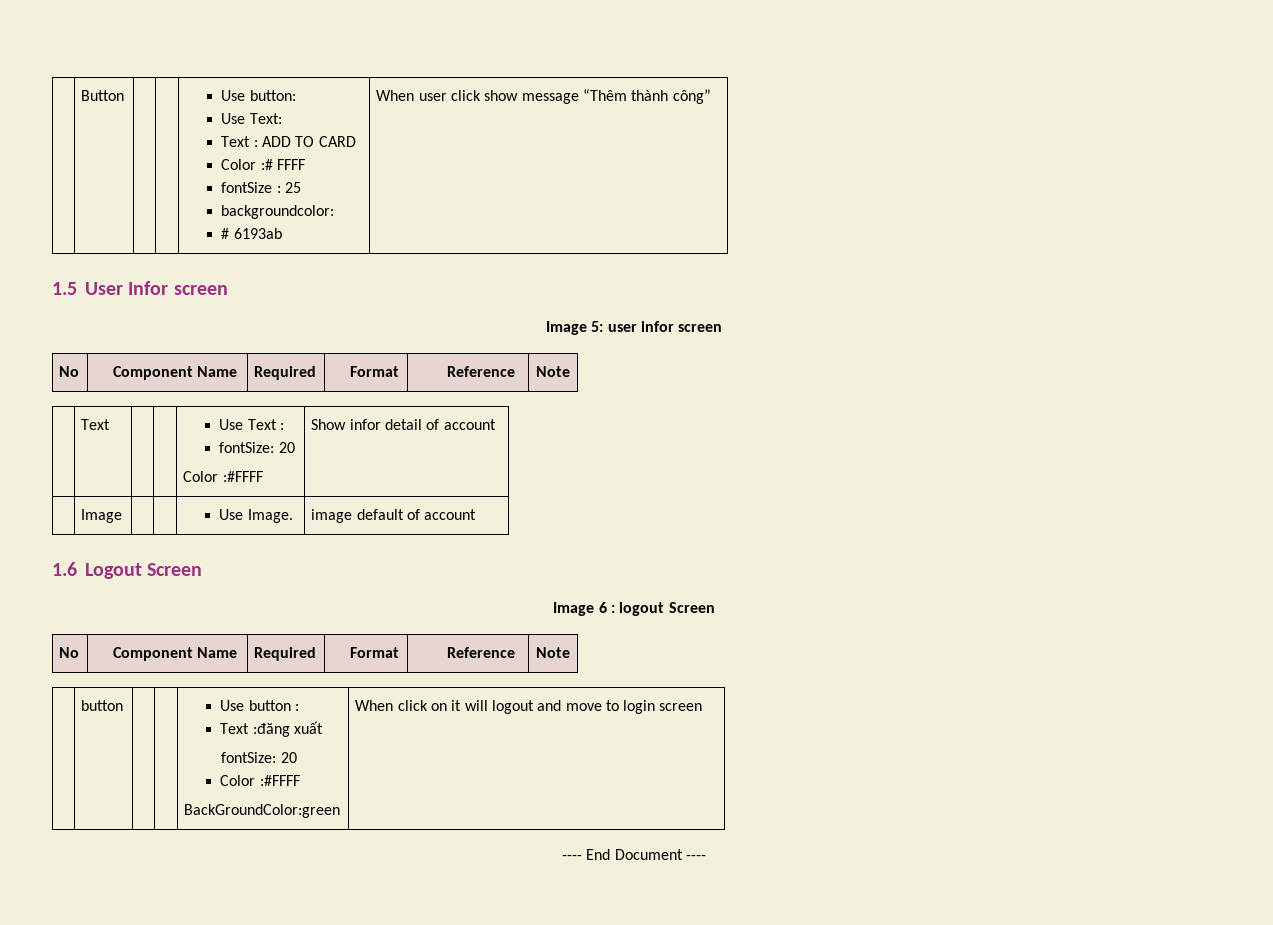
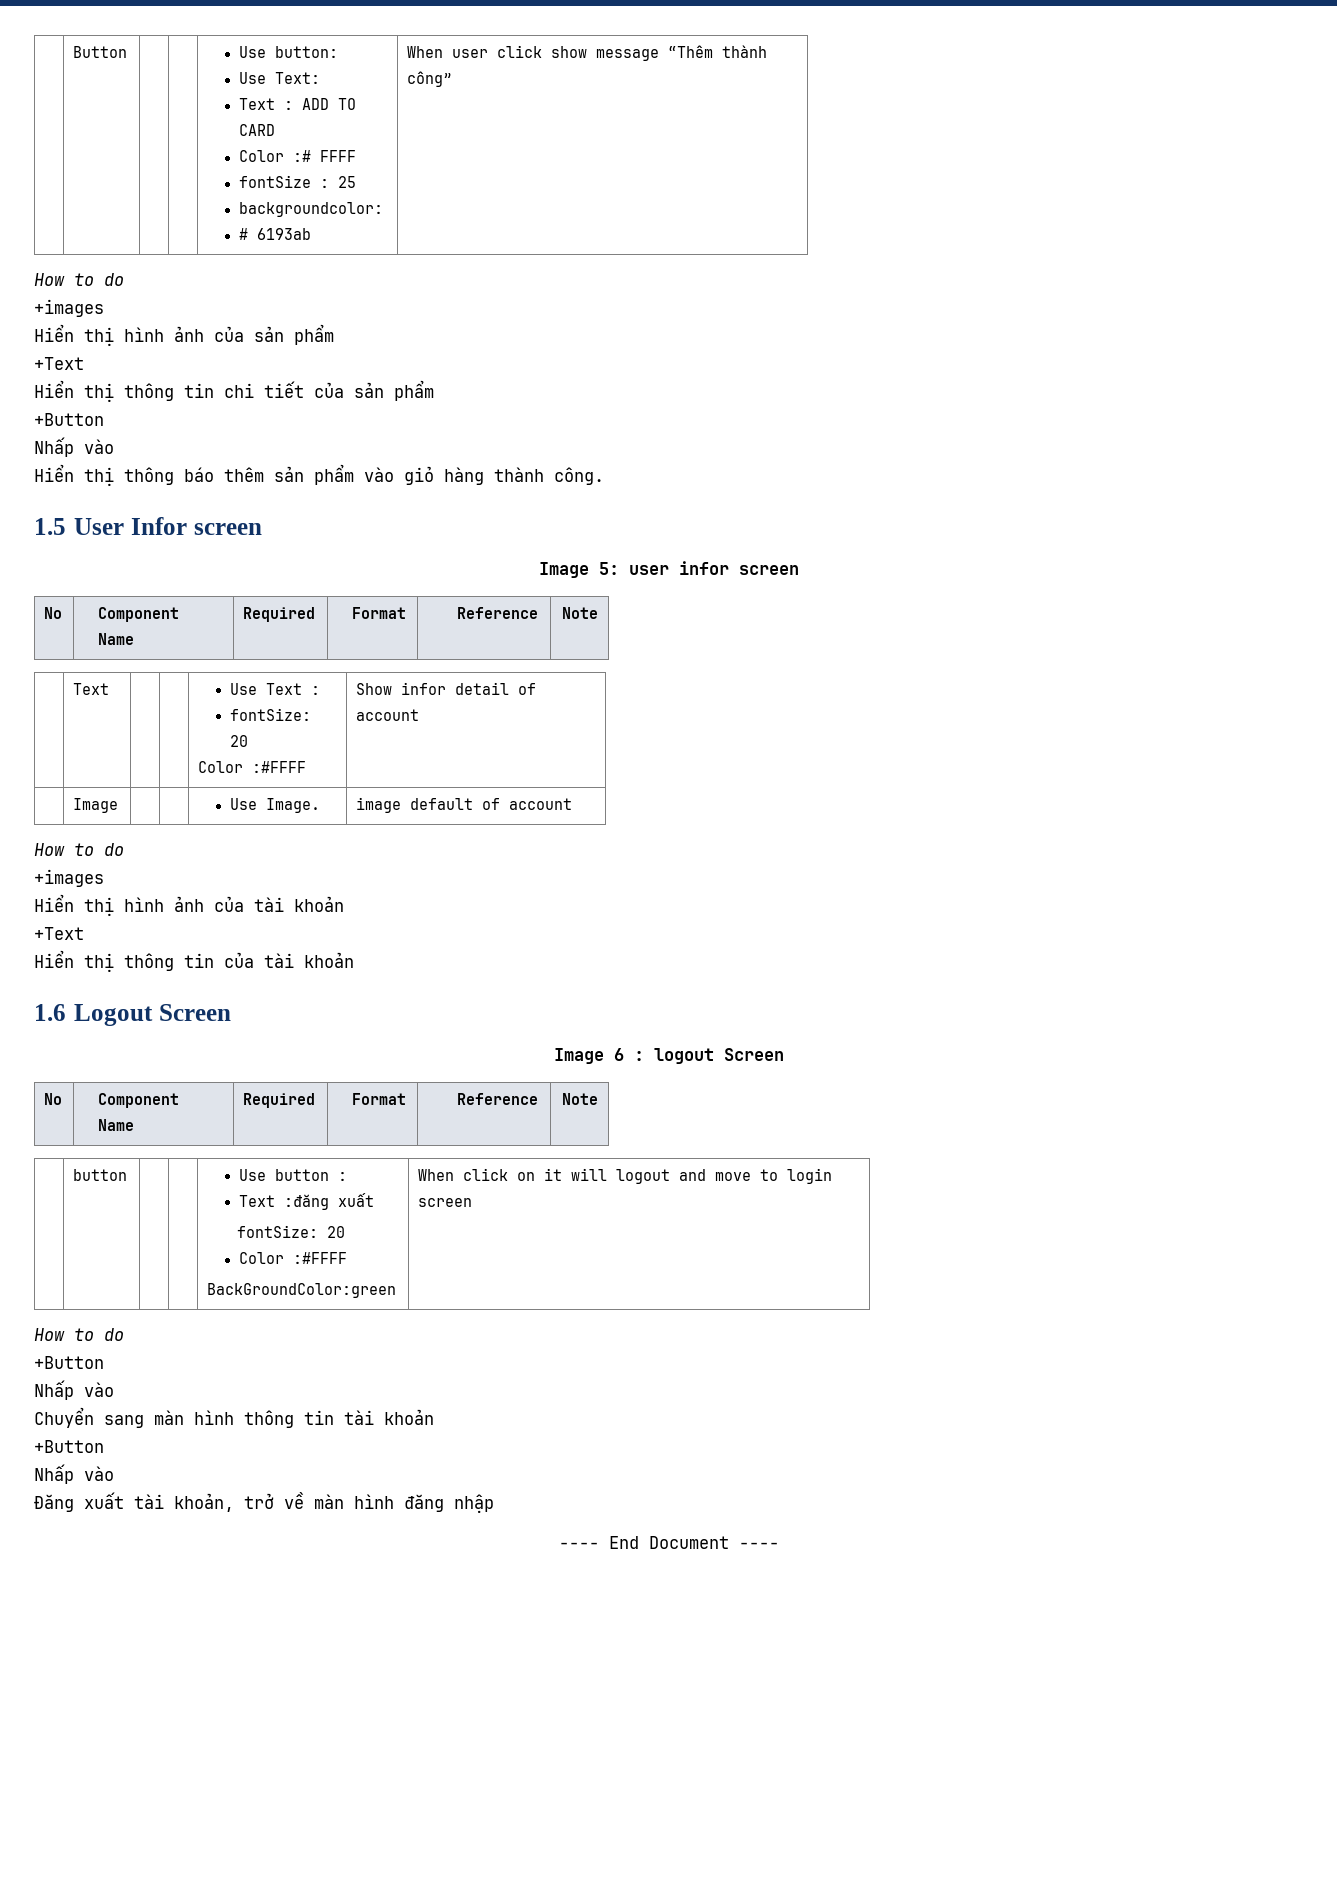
(711, 96) none -> [34,273,124,286] [34,299,104,317] [34,324,334,346] [34,357,84,370] [34,380,434,402] [34,413,104,426] [34,437,114,457] [34,464,604,486] // How to do // +images // Hiển thị hình ảnh của sản phẩm // +Text // Hiển thị thông tin chi tiết của sản phẩm // +Button // Nhấp vào // Hiển thị thông báo thêm sản phẩm vào giỏ hàng thành công.
(477, 514) none -> [34,843,124,856] [34,869,104,887] [34,894,344,916] [34,927,84,940] [34,950,354,972] // How to do // +images // Hiển thị hình ảnh của tài khoản // +Text // Hiển thị thông tin của tài khoản
(703, 707) none -> [34,1328,124,1341] [34,1356,104,1369] [34,1380,114,1400] [34,1407,434,1428] [34,1440,104,1453] [34,1464,114,1484] [34,1492,494,1513] // How to do // +Button // Nhấp vào // Chuyển sang màn hình thông tin tài khoản // +Button // Nhấp vào // Đăng xuất tài khoản, trở về màn hình đăng nhập

